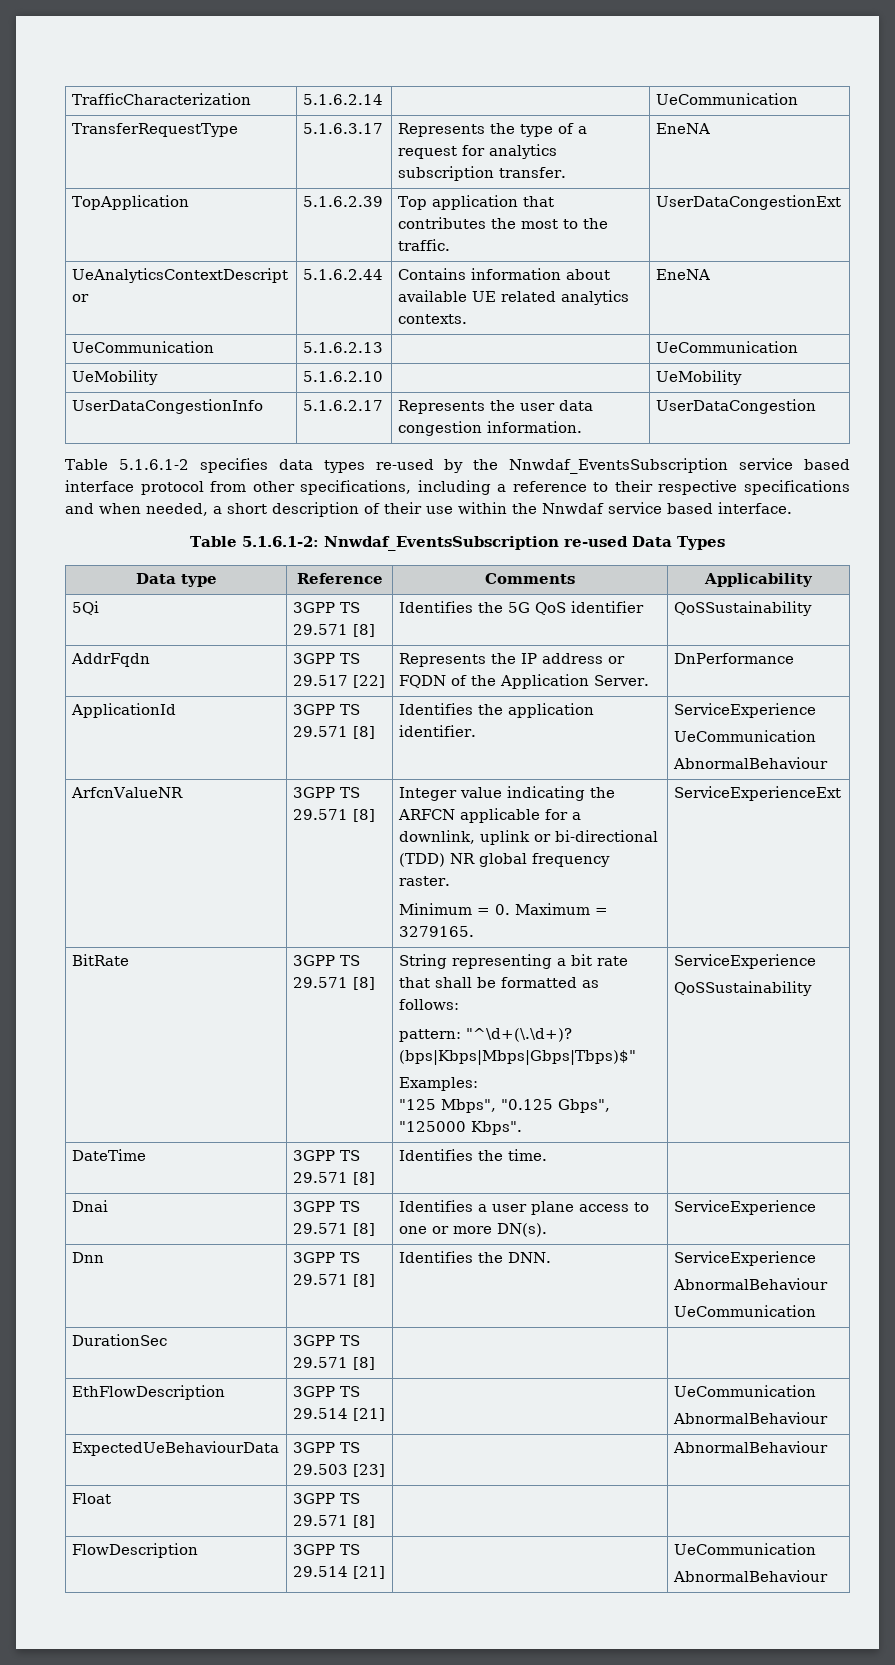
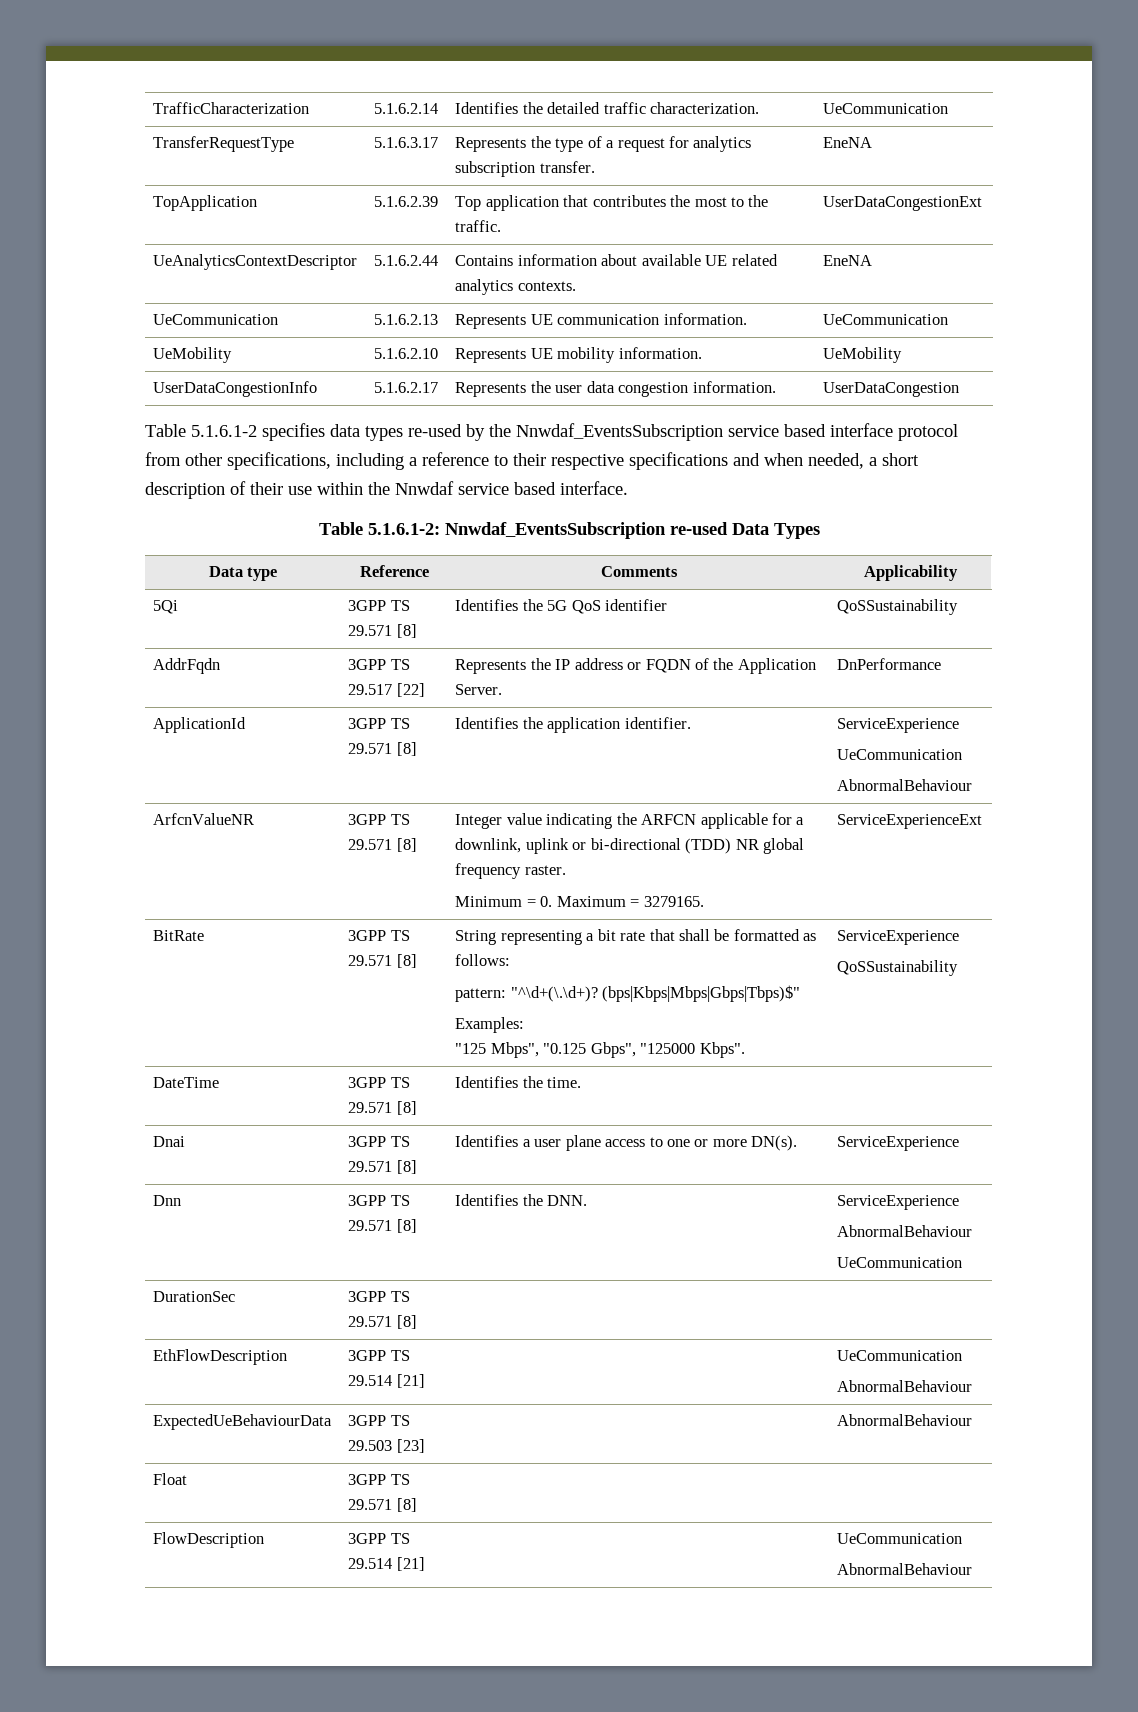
(383, 99) none -> [455,102,760,114] Identifies the detailed traffic characterization.
(383, 347) none -> [455,313,747,329] Represents UE communication information.
(383, 376) none -> [455,347,702,363] Represents UE mobility information.

